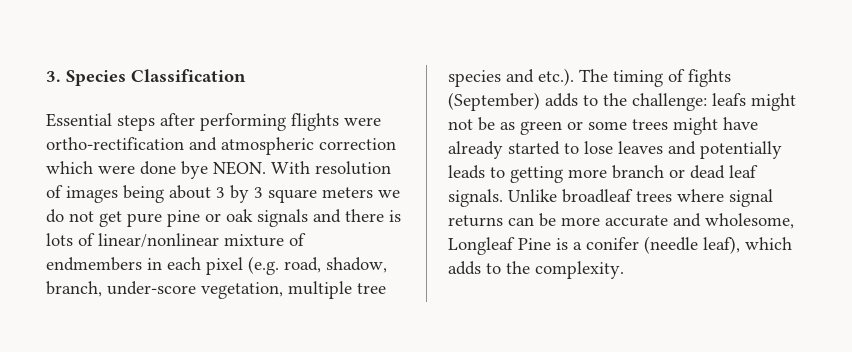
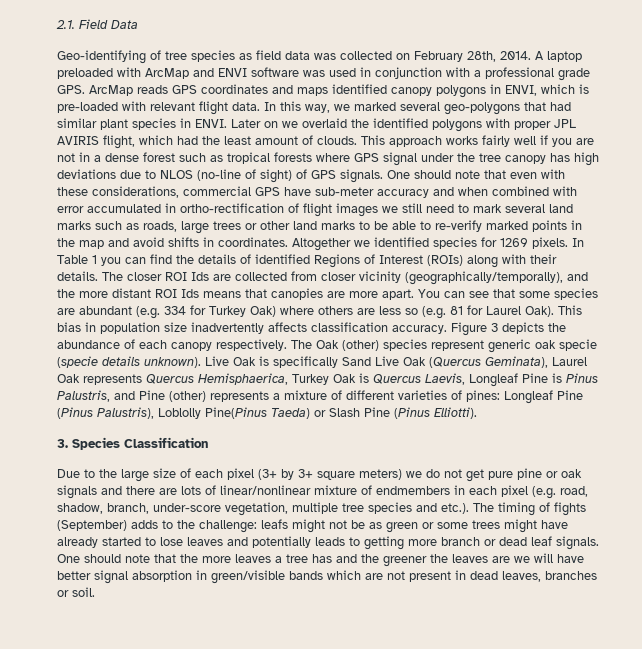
[46,69,246,86] [46,113,381,131] [46,137,396,155] [46,161,391,179] [46,185,373,203] 3. Species Classification // Essential steps after performing flights were ortho-rectification and atmospheric correction which were done bye NEON. With resolution of images being about 3 by 3 square meters -> [56,19,138,29] [57,50,582,64] [57,67,590,81] [57,84,589,98] [57,101,571,115] [57,118,576,132] [57,135,594,149] [57,152,599,166] [57,169,565,183] [57,186,577,198] [57,203,573,217] [57,220,582,234] [57,237,584,251] [57,254,557,268] [57,271,588,285] [57,288,598,300] [57,305,582,319] [57,322,566,336] [57,339,597,353] [57,356,587,368] [57,373,598,387] [57,390,583,404] [57,407,477,419] [57,437,208,450] [57,468,402,482] 2.1. Field Data // Geo-identifying of tree species as field data was collected on February 28th, 2014. A laptop preloaded with ArcMap and ENVI software was used in conjunction with a professional grade GPS. ArcMap reads GPS coordinates and maps identified canopy polygons in ENVI, which is pre-loaded with relevant flight data. In this way, we marked several geo-polygons that had similar plant species in ENVI. Later on we overlaid the identified polygons with proper JPL AVIRIS flight, which had the least amount of clouds. This approach works fairly well if you are not in a dense forest such as tropical forests where GPS signal under the tree canopy has high deviations due to NLOS (no-line of sight) of GPS signals. One should note that even with these considerations, commercial GPS have sub-meter accuracy and when combined with error accumulated in ortho-rectification of flight images we still need to mark several land marks such as roads, large trees or other land marks to be able to re-verify marked points in the map and avoid shifts in coordinates. Altogether we identified species for 1269 pixels. In Table 1 you can find the details of identified Regions of Interest (ROIs) along with their details. The closer ROI Ids are collected from closer vicinity (geographically/temporally), and the more distant ROI Ids means that canopies are more apart. You can see that some species are abundant (e.g. 334 for Turkey Oak) where others are less so (e.g. 81 for Laurel Oak). This bias in population size inadvertently affects classification accuracy. Figure 3 depicts the abundance of each canopy respectively. The Oak (other) species represent generic oak specie (specie details unknown). Live Oak is specifically Sand Live Oak (Quercus Geminata), Laurel Oak represents Quercus Hemisphaerica, Turkey Oak is Quercus Laevis, Longleaf Pine is Pinus Palustris, and Pine (other) represents a mixture of different varieties of pines: Longleaf Pine (Pinus Palustris), Loblolly Pine(Pinus Taeda) or Slash Pine (Pinus Elliotti). // 3. Species Classification // Due to the large size of each pixel (3+ by 3+ square meters)
[389,210,401,222] is -> [159,488,177,495] are
[508,189,773,207] [448,213,794,229] [448,236,792,255] [448,261,624,279] Unlike broadleaf trees where signal returns can be more accurate and wholesome, Longleaf Pine is a conifer (needle leaf), which adds to the complexity. -> [57,553,584,567] [57,570,597,584] [57,587,95,597] One should note that the more leaves a tree has and the greener the leaves are we will have better signal absorption in green/visible bands which are not present in dead leaves, branches or soil.

